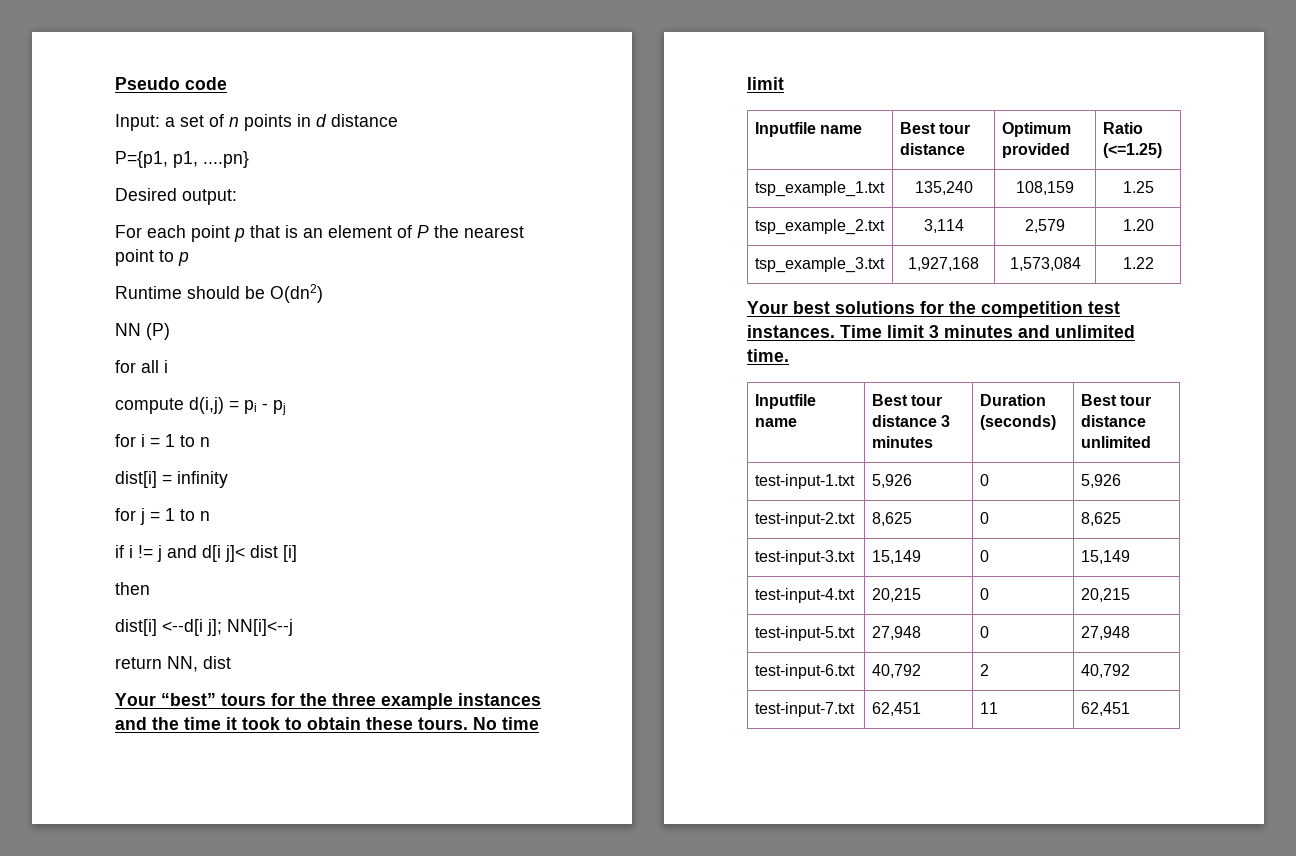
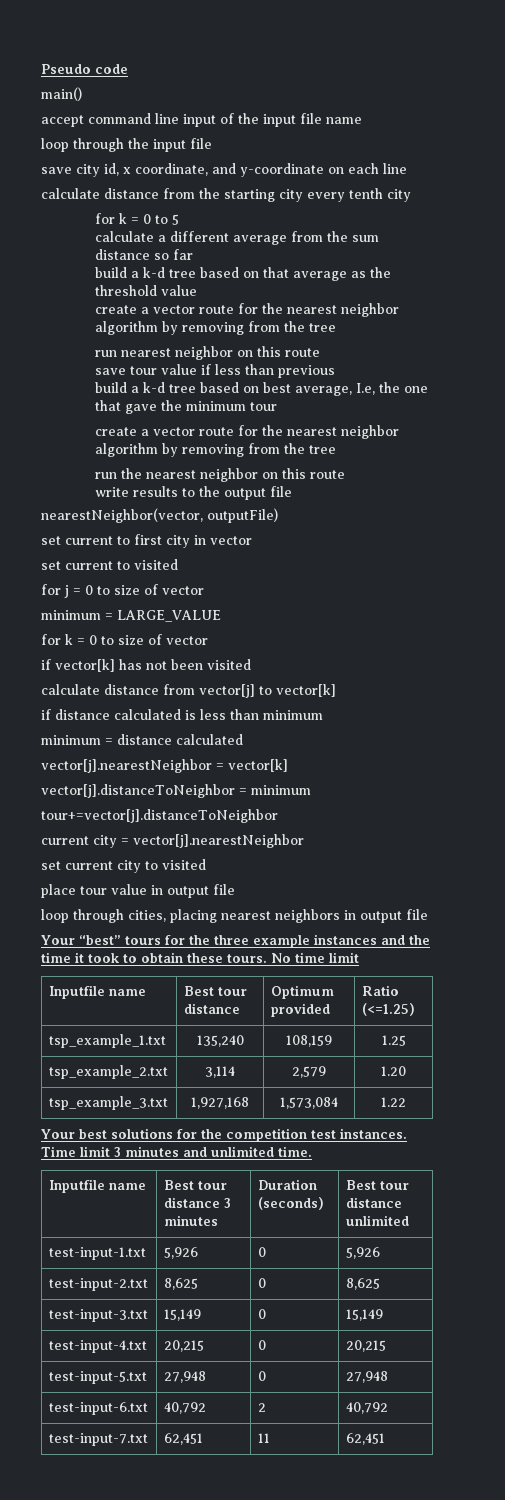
[115,114,398,131] [115,151,249,168] [115,188,237,205] [115,225,524,242] [115,249,189,266] [115,284,323,303] [115,323,170,340] [115,360,168,373] [115,397,286,415] [115,434,210,447] [115,471,228,488] [115,508,210,525] [115,545,297,562] [115,582,150,595] [115,619,293,636] [115,656,231,672] Input: a set of n points in d distance // P={p1, p1, ....pn} // Desired output: // For each point p that is an element of P the nearest point to p // Runtime should be O(dn2) // NN (P) // for all i // compute d(i,j) = pi - pj // for i = 1 to n // dist[i] = infinity // for j = 1 to n // if i != j and d[i j]< dist [i] // then // dist[i] <--d[i j]; NN[i]<--j // return NN, dist -> [41,87,82,101] [41,113,362,127] [41,138,212,152] [41,163,407,177] [41,188,411,202] [95,213,180,225] [95,231,380,245] [95,249,194,260] [95,267,392,281] [95,285,198,296] [95,303,400,317] [95,321,337,335] [95,346,321,360] [95,364,336,378] [95,382,429,396] [95,400,278,414] [95,425,400,439] [95,443,337,457] [95,468,346,482] [95,486,293,500] [41,508,278,523] [41,534,252,548] [41,559,178,570] [41,584,204,598] [41,610,221,622] [41,634,208,645] [41,659,251,672] [41,684,336,698] [41,709,323,720] [41,734,243,745] [41,759,288,773] [41,784,311,798] [41,809,278,823] [41,834,304,848] [41,859,206,873] [41,884,235,898] [41,909,428,923] main() // accept command line input of the input file name // loop through the input file // save city id, x coordinate, and y-coordinate on each line // calculate distance from the starting city every tenth city // for k = 0 to 5 // calculate a different average from the sum distance so far // build a k-d tree based on that average as the threshold value // create a vector route for the nearest neighbor algorithm by removing from the tree // run nearest neighbor on this route // save tour value if less than previous // build a k-d tree based on best average, I.e, the one that gave the minimum tour // create a vector route for the nearest neighbor algorithm by removing from the tree // run the nearest neighbor on this route // write results to the output file // nearestNeighbor(vector, outputFile) // set current to first city in vector // set current to visited // for j = 0 to size of vector // minimum = LARGE_VALUE // for k = 0 to size of vector // if vector[k] has not been visited // calculate distance from vector[j] to vector[k] // if distance calculated is less than minimum // minimum = distance calculated // vector[j].nearestNeighbor = vector[k] // vector[j].distanceToNeighbor = minimum // tour+=vector[j].distanceToNeighbor // current city = vector[j].nearestNeighbor // set current city to visited // place tour value in output file // loop through cities, placing nearest neighbors in output file

